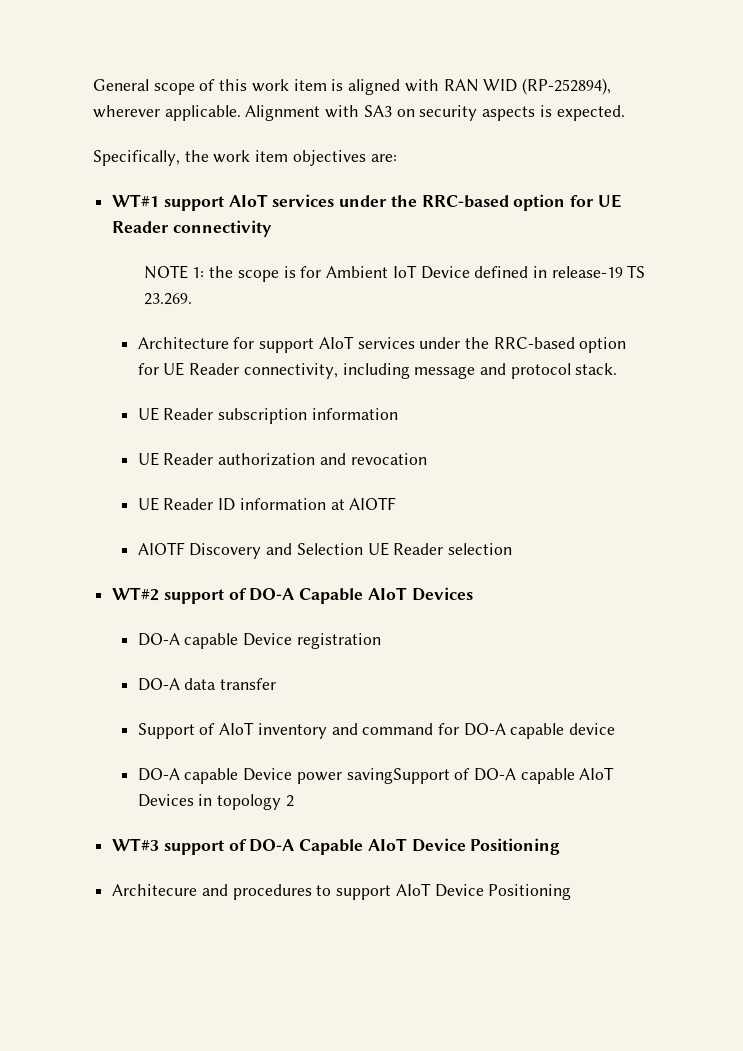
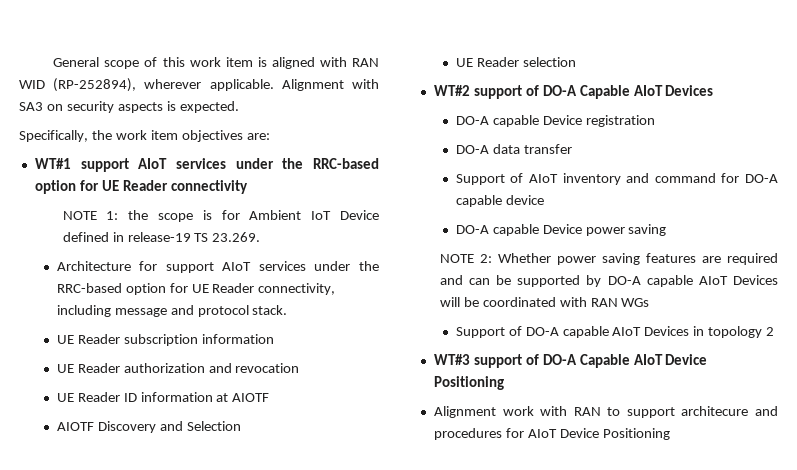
(363, 549) none -> (241, 426) //
[346,768,450,784] savingSupport -> [628,224,667,236] [439,253,778,265] [439,275,778,287] [439,297,650,307] [455,327,505,338] saving // NOTE 2: Whether power saving features are required and can be supported by DO-A capable AIoT Devices will be coordinated with RAN WGs // Support
[112,884,392,900] Architecure and procedures to support -> [433,406,778,418] [433,428,524,440] Alignment work with RAN to support architecure and procedures for

